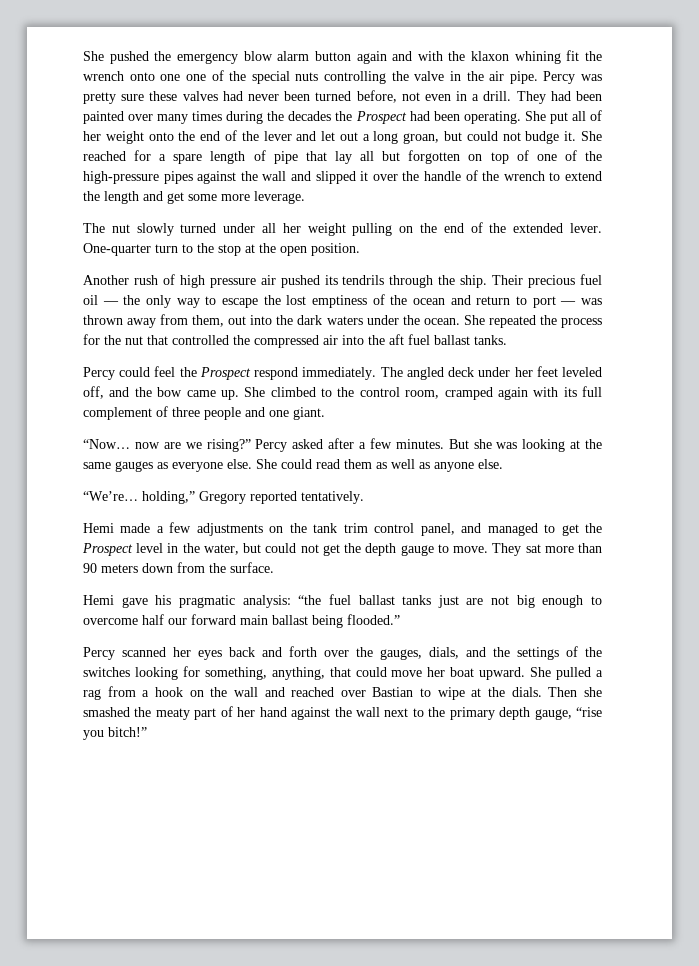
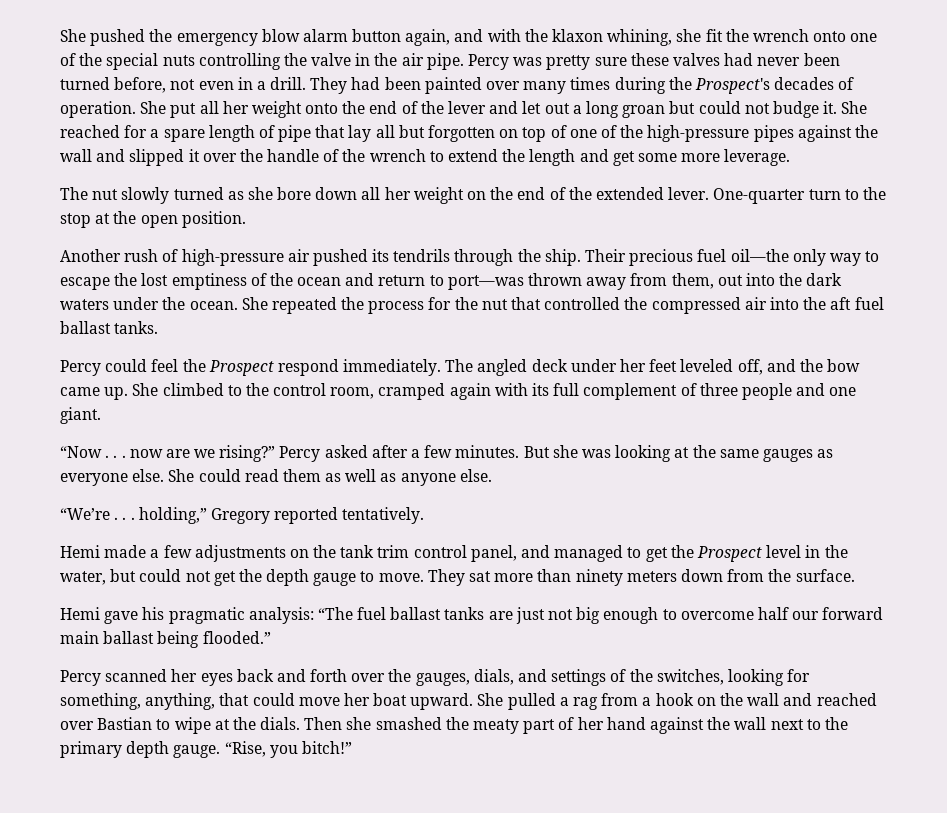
[356,51,387,64] again -> [405,29,451,46] again,
[514,51,561,64] whining -> [607,29,702,46] whining, she
[185,74,206,81] one -> (878, 37) none
[288,111,521,124] decades the Prospect had been operating. -> [694,77,855,94] [60,101,136,118] Prospect's decades of operation.
[590,110,602,121] of -> (219, 107) none
[403,133,440,144] groan, -> [622,105,666,118] groan
[223,223,393,236] under all her weight pulling -> [227,187,464,204] as she bore down all her weight
[179,275,256,288] high pressure -> [181,249,284,266] high-pressure
[83,295,141,305] oil — the -> [730,249,789,262] oil—the
[532,296,603,308] port — was -> [447,275,524,290] port—was
[83,439,130,449] “Now… -> [60,446,126,458] “Now . . .
[83,491,138,501] “We’re… -> [60,508,135,520] “We’re . . .
[83,563,97,573] 90 -> [575,569,623,586] ninety
[298,595,322,605] “the -> [317,607,353,620] “The
[437,595,484,608] just are -> [488,607,545,624] are just
[493,647,510,657] the -> (548, 675) none
[83,667,130,677] switches -> [656,669,724,685] switches,
[534,707,602,720] gauge, “rise -> [173,741,266,758] gauge. “Rise,

